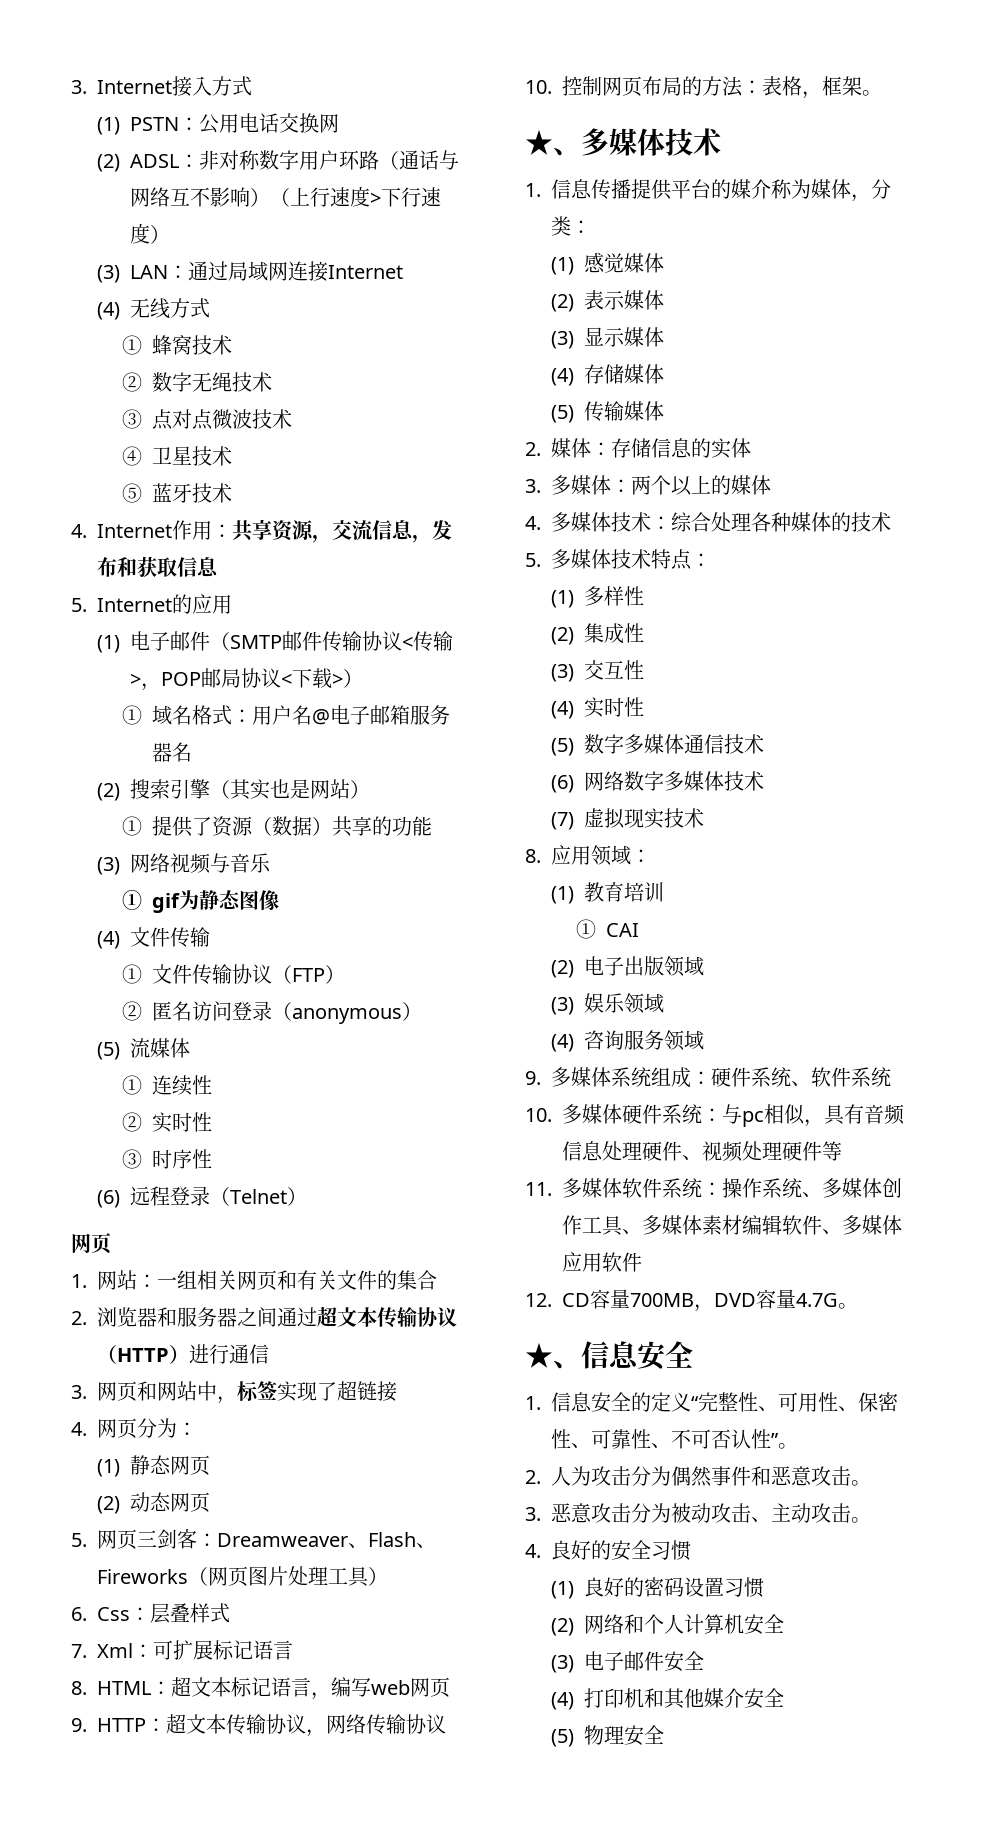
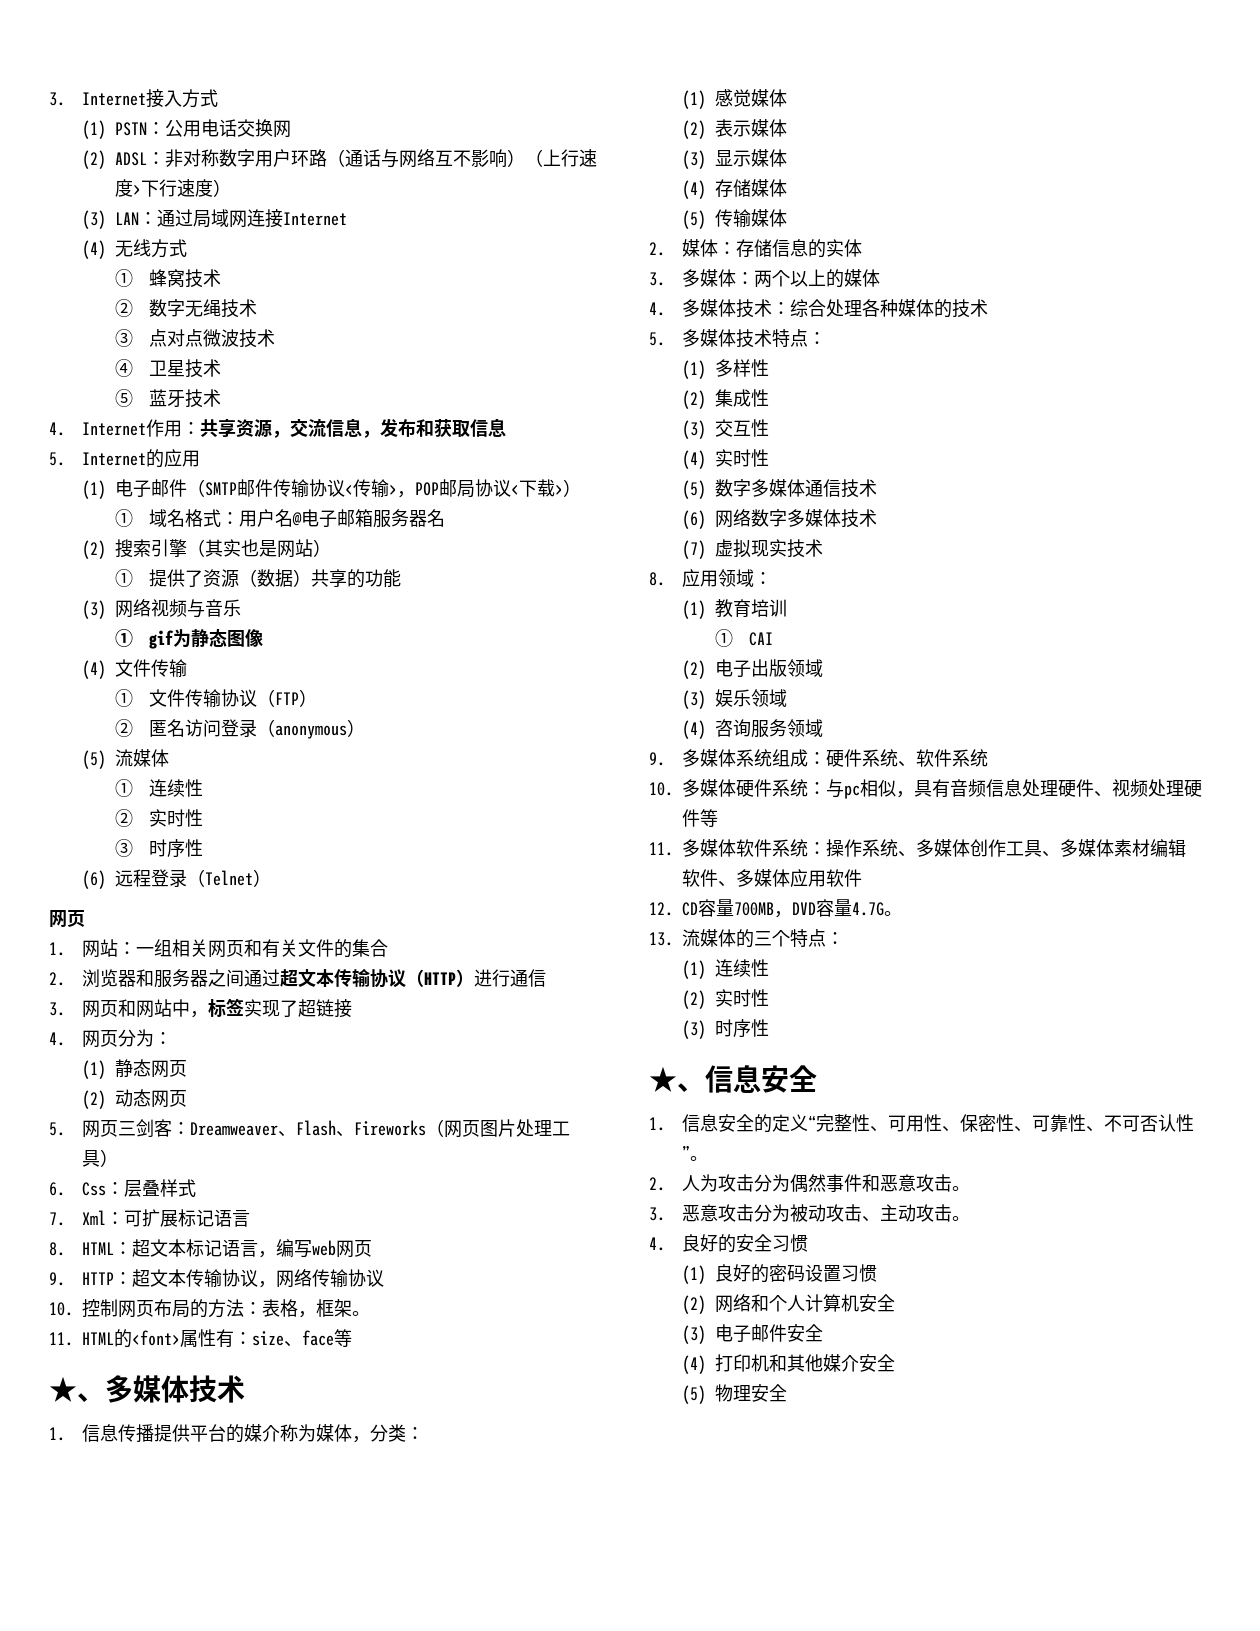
(882, 93) none -> [49,1329,353,1348] // 11. HTML的<font>属性有：size、face等
(858, 1306) none -> [649,929,845,948] [682,959,770,979] [682,989,770,1009] [682,1019,770,1039] // 13.流媒体的三个特点： // (1)连续性 // (2)实时性 // (3)时序性

